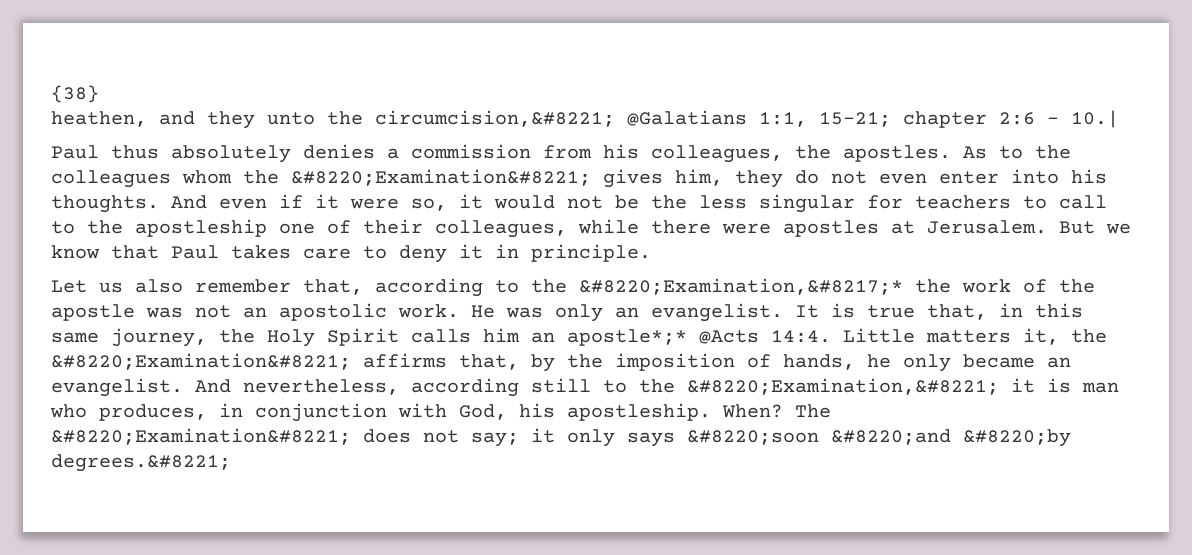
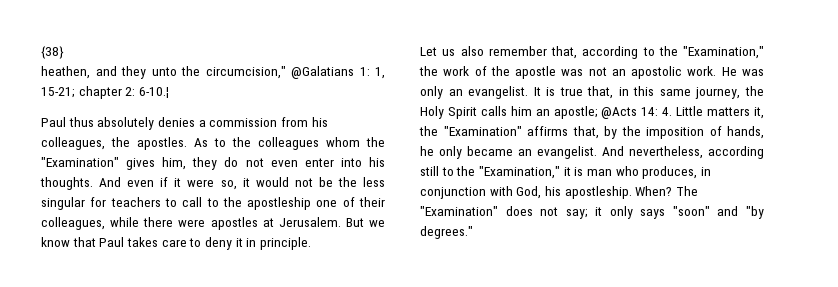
[375,110,1119,128] circumcision,&#8221; @Galatians 1:1, 15-21; chapter 2:6 - 10.| -> [205,66,385,79] [41,86,169,99] circumcision," @Galatians 1: 1, 15-21; chapter 2: 6-10.¦
[291,169,591,186] &#8220;Examination&#8221; -> [41,157,119,167] "Examination"
[579,278,903,295] &#8220;Examination,&#8217;* -> [683,46,764,59] "Examination,"
[567,329,831,346] apostle*;* @Acts 14:4. -> [553,106,673,119] apostle; @Acts 14: 4.
[51,353,351,370] &#8220;Examination&#8221; -> [443,126,522,136] "Examination"
[687,378,999,395] &#8220;Examination,&#8221; -> [478,166,560,179] "Examination,"
[51,428,351,445] &#8220;Examination&#8221; -> [420,206,498,216] "Examination"
[687,429,1071,447] [51,454,231,472] &#8220;soon &#8220;and &#8220;by degrees.&#8221; -> [672,206,764,219] [420,226,473,239] "soon" and "by degrees."

